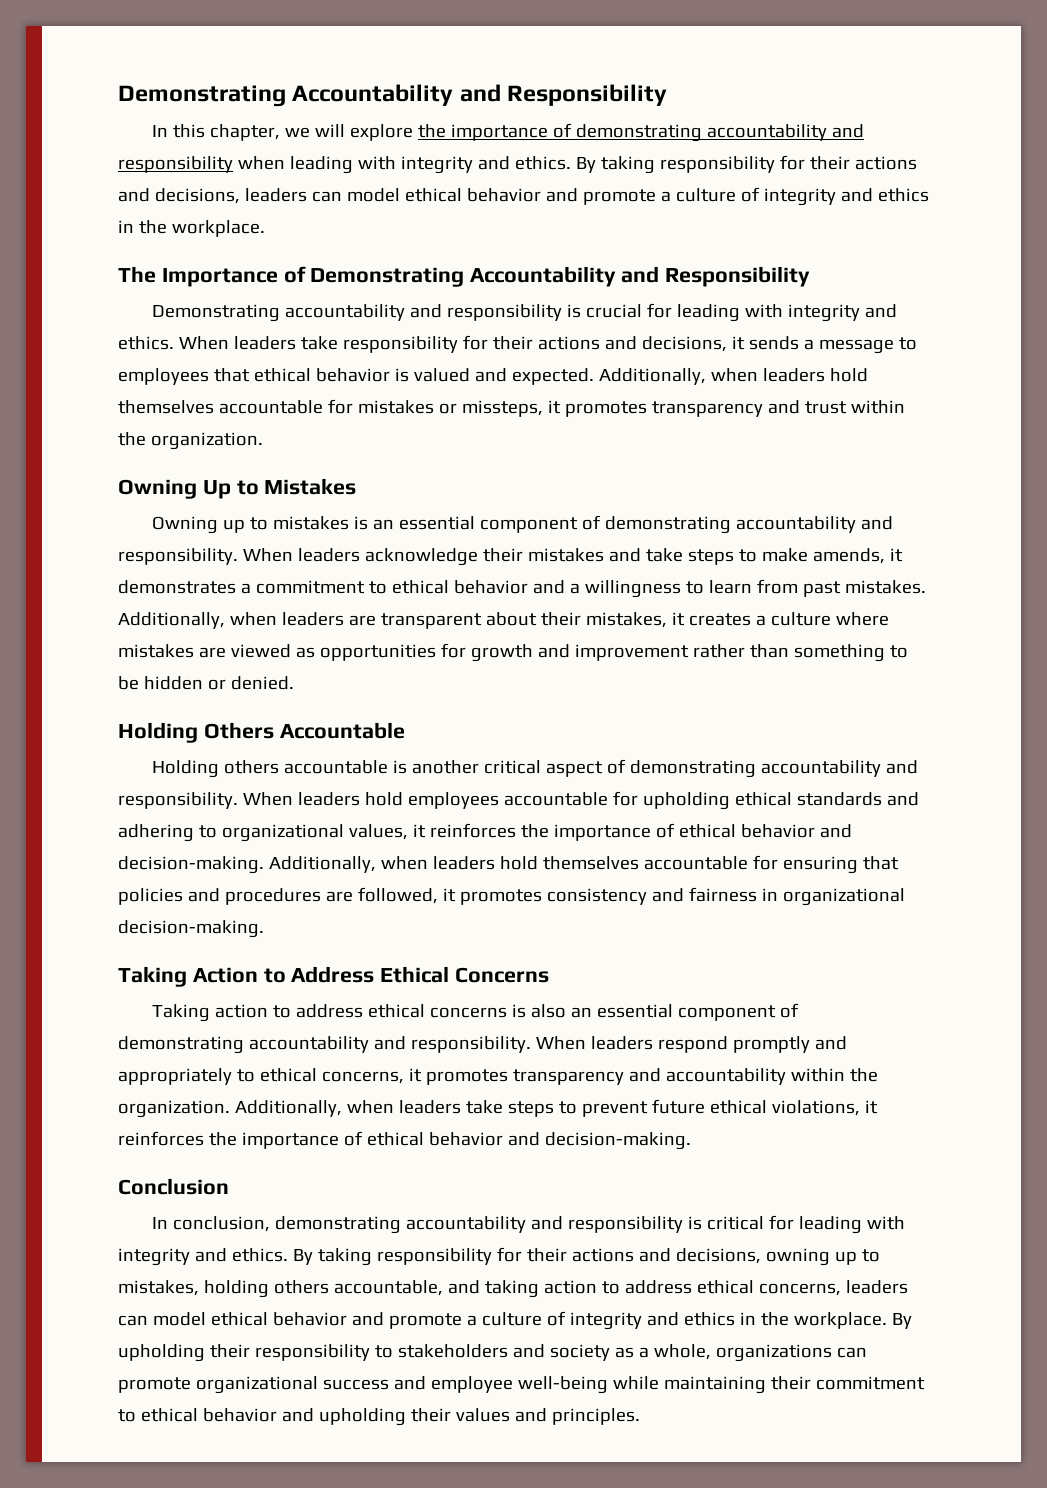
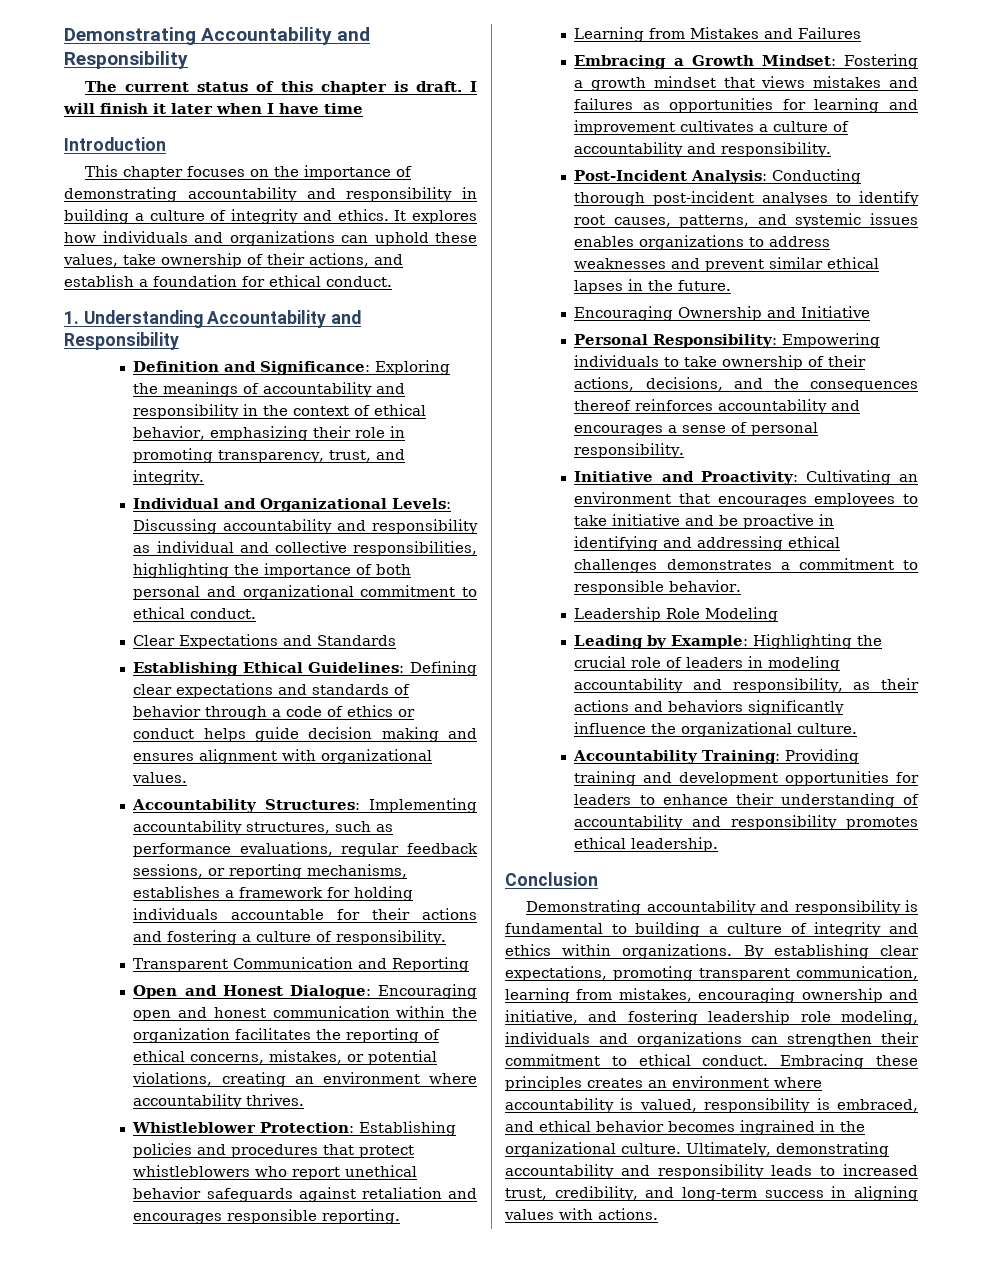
[118,84,668,107] [152,124,414,141] Demonstrating Accountability and Responsibility // In this chapter, we will explore -> [64,27,371,45] [64,51,188,69] [85,81,478,95] [63,103,363,114] [64,137,166,151] [85,165,270,180] Demonstrating Accountability and Responsibility // The current status of this chapter is draft. I will finish it later when I have time // Introduction // This chapter focuses on
[237,155,917,174] [118,187,929,206] [118,220,265,237] [118,266,810,287] [152,303,898,322] [118,335,917,354] [118,368,868,385] [118,399,905,417] [118,432,263,450] [118,478,357,499] [152,515,894,534] [118,548,903,566] [118,579,926,598] [118,612,889,629] [118,643,908,662] [118,676,294,690] [118,722,405,743] [152,759,919,778] [118,791,919,810] [118,823,852,842] [118,855,899,874] [118,887,905,906] [118,920,264,938] [118,966,550,987] [152,1003,800,1022] [118,1036,847,1054] [118,1068,878,1085] [118,1099,878,1118] [118,1131,691,1150] [118,1178,229,1195] [152,1215,906,1234] [118,1247,880,1266] [118,1280,908,1298] [118,1311,912,1330] [118,1344,867,1362] [118,1376,925,1394] [118,1408,640,1426] when leading with integrity and ethics. By taking responsibility for their actions and decisions, leaders can model ethical behavior and promote a culture of integrity and ethics in the workplace. // The Importance of Demonstrating Accountability and Responsibility // Demonstrating accountability and responsibility is crucial for leading with integrity and ethics. When leaders take responsibility for their actions and decisions, it sends a message to employees that ethical behavior is valued and expected. Additionally, when leaders hold themselves accountable for mistakes or missteps, it promotes transparency and trust within the organization. // Owning Up to Mistakes // Owning up to mistakes is an essential component of demonstrating accountability and responsibility. When leaders acknowledge their mistakes and take steps to make amends, it demonstrates a commitment to ethical behavior and a willingness to learn from past mistakes. Additionally, when leaders are transparent about their mistakes, it creates a culture where mistakes are viewed as opportunities for growth and improvement rather than something to be hidden or denied. // Holding Others Accountable // Holding others accountable is another critical aspect of demonstrating accountability and responsibility. When leaders hold employees accountable for upholding ethical standards and adhering to organizational values, it reinforces the importance of ethical behavior and decision-making. Additionally, when leaders hold themselves accountable for ensuring that policies and procedures are followed, it promotes consistency and fairness in organizational decision-making. // Taking Action to Address Ethical Concerns // Taking action to address ethical concerns is also an essential component of demonstrating accountability and responsibility. When leaders respond promptly and appropriately to ethical concerns, it promotes transparency and accountability within the organization. Additionally, when leaders take steps to prevent future ethical violations, it reinforces the importance of ethical behavior and decision-making. // Conclusion // In conclusion, demonstrating accountability and responsibility is critical for leading with integrity and ethics. By taking responsibility for their actions and decisions, owning up to mistakes, holding others accountable, and taking action to address ethical concerns, leaders can model ethical behavior and promote a culture of integrity and ethics in the workplace. By upholding their responsibility to stakeholders and society as a whole, organizations can promote organizational success and employee well-being while maintaining their commitment to ethical behavior and upholding their values and principles. -> [462,187,477,199] [64,209,477,224] [64,231,477,246] [63,253,403,268] [64,275,392,287] [64,310,362,328] [64,332,179,350] [133,360,451,375] [133,382,406,397] [133,404,427,419] [133,426,406,441] [133,448,406,463] [133,470,205,485] [133,498,452,512] [133,519,478,534] [133,541,478,556] [133,563,412,578] [133,585,478,600] [133,607,257,619] [133,634,397,649] [133,661,477,676] [133,683,411,698] [133,705,416,720] [133,727,477,742] [133,749,433,764] [132,772,188,783] [132,798,477,813] [133,820,394,835] [133,842,478,857] [133,864,408,879] [133,886,414,901] [133,908,478,920] [133,930,447,945] [133,957,470,972] [133,984,478,999] [133,1006,477,1021] [133,1028,441,1043] [133,1050,438,1065] [132,1072,478,1087] [133,1094,305,1109] [132,1121,457,1136] [133,1143,415,1158] [133,1165,418,1180] [133,1187,478,1202] [133,1209,401,1224] [574,27,862,42] [574,54,918,69] [574,76,918,91] [574,98,918,113] [574,120,850,135] [574,142,832,157] [574,169,862,184] [574,191,919,206] [574,213,918,228] [574,235,831,250] [574,257,880,272] [574,279,732,294] [574,306,871,321] [574,333,881,348] [574,355,867,370] [574,377,918,392] [574,399,861,414] [574,422,819,436] [574,443,685,458] [574,470,918,485] [574,492,918,507] [574,514,835,529] [574,536,841,551] [574,558,918,573] [574,580,742,595] [574,607,779,622] [574,634,883,649] [574,656,841,671] [574,678,919,693] [574,700,845,715] [574,722,858,737] [573,749,860,764] [574,771,919,786] [574,793,919,808] [574,815,918,830] [574,837,719,852] [505,872,598,886] [526,900,918,915] [505,922,918,937] [505,944,919,959] [505,966,918,981] [505,988,918,1003] [505,1010,918,1025] [505,1032,919,1047] [505,1054,918,1069] [505,1076,822,1091] [505,1098,918,1113] [505,1120,865,1135] [505,1142,889,1157] [505,1164,918,1179] [505,1186,918,1201] [504,1208,658,1220] in building a culture of integrity and ethics. It explores how individuals and organizations can uphold these values, take ownership of their actions, and establish a foundation for ethical conduct. // 1. Understanding Accountability and Responsibility // Definition and Significance: Exploring the meanings of accountability and responsibility in the context of ethical behavior, emphasizing their role in promoting transparency, trust, and integrity. // Individual and Organizational Levels: Discussing accountability and responsibility as individual and collective responsibilities, highlighting the importance of both personal and organizational commitment to ethical conduct. // Clear Expectations and Standards // Establishing Ethical Guidelines: Defining clear expectations and standards of behavior through a code of ethics or conduct helps guide decision making and ensures alignment with organizational values. // Accountability Structures: Implementing accountability structures, such as performance evaluations, regular feedback sessions, or reporting mechanisms, establishes a framework for holding individuals accountable for their actions and fostering a culture of responsibility. // Transparent Communication and Reporting // Open and Honest Dialogue: Encouraging open and honest communication within the organization facilitates the reporting of ethical concerns, mistakes, or potential violations, creating an environment where accountability thrives. // Whistleblower Protection: Establishing policies and procedures that protect whistleblowers who report unethical behavior safeguards against retaliation and encourages responsible reporting. // Learning from Mistakes and Failures // Embracing a Growth Mindset: Fostering a growth mindset that views mistakes and failures as opportunities for learning and improvement cultivates a culture of accountability and responsibility. // Post-Incident Analysis: Conducting thorough post-incident analyses to identify root causes, patterns, and systemic issues enables organizations to address weaknesses and prevent similar ethical lapses in the future. // Encouraging Ownership and Initiative // Personal Responsibility: Empowering individuals to take ownership of their actions, decisions, and the consequences thereof reinforces accountability and encourages a sense of personal responsibility. // Initiative and Proactivity: Cultivating an environment that encourages employees to take initiative and be proactive in identifying and addressing ethical challenges demonstrates a commitment to responsible behavior. // Leadership Role Modeling // Leading by Example: Highlighting the crucial role of leaders in modeling accountability and responsibility, as their actions and behaviors significantly influence the organizational culture. // Accountability Training: Providing training and development opportunities for leaders to enhance their understanding of accountability and responsibility promotes ethical leadership. // Conclusion // Demonstrating accountability and responsibility is fundamental to building a culture of integrity and ethics within organizations. By establishing clear expectations, promoting transparent communication, learning from mistakes, encouraging ownership and initiative, and fostering leadership role modeling, individuals and organizations can strengthen their commitment to ethical conduct. Embracing these principles creates an environment where accountability is valued, responsibility is embraced, and ethical behavior becomes ingrained in the organizational culture. Ultimately, demonstrating accountability and responsibility leads to increased trust, credibility, and long-term success in aligning values with actions.

